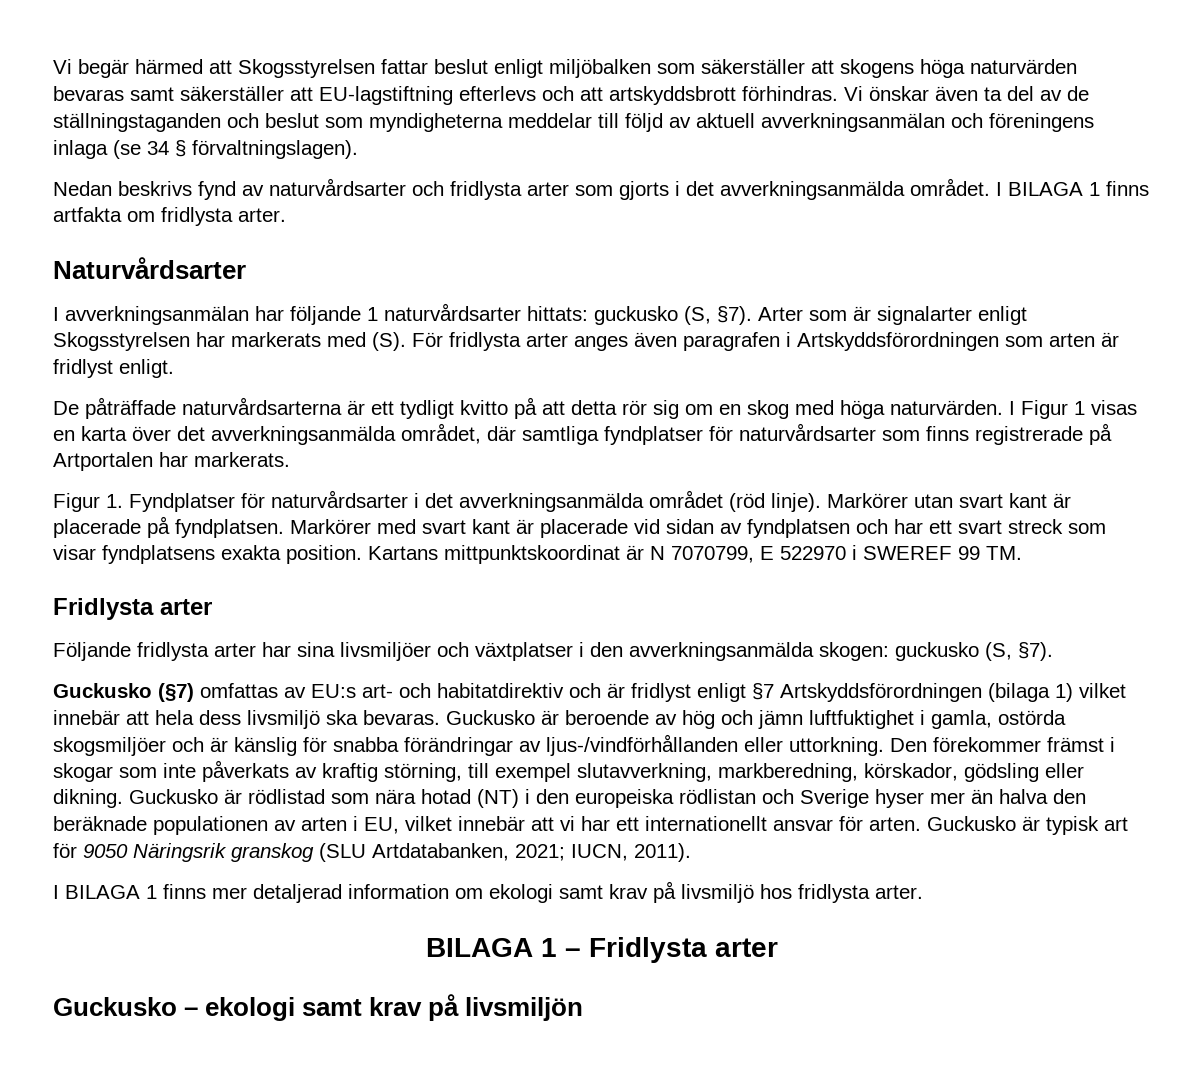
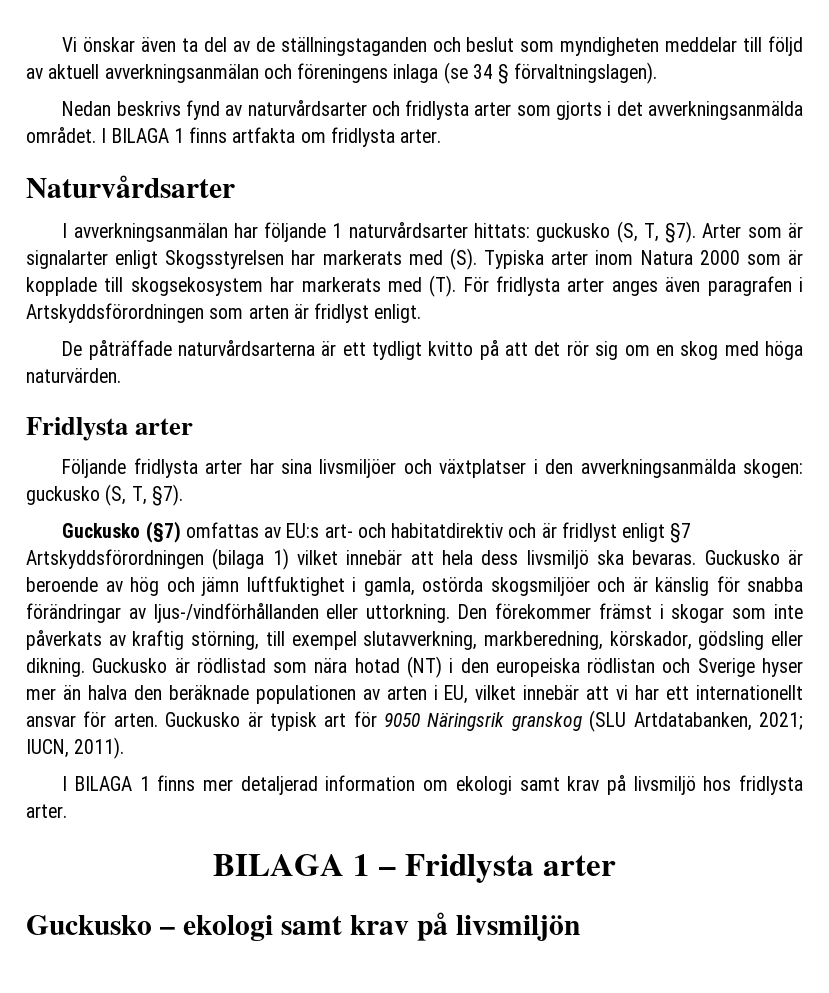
[53,59,1077,78] [53,86,863,105] Vi begär härmed att Skogsstyrelsen fattar beslut enligt miljöbalken som säkerställer att skogens höga naturvärden bevaras samt säkerställer att EU-lagstiftning efterlevs och att artskyddsbrott förhindras. Vi -> [62,37,78,52] Vi
[369,113,503,132] myndigheterna -> [560,37,660,56] myndigheten
(711, 315) none -> [643,223,659,242] T,
(406, 341) none -> [484,250,803,269] [26,275,457,297] Typiska arter inom Natura 2000 som är kopplade till skogsekosystem har markerats med (T).
[571,400,617,415] detta -> [534,341,561,356] det
[1009,400,1137,419] [53,423,1112,445] [53,452,290,471] [53,490,1071,512] [53,516,1106,538] [53,545,1022,564] I Figur 1 visas en karta över det avverkningsanmälda området, där samtliga fyndplatser för naturvårdsarter som finns registrerade på Artportalen har markerats. // Figur 1. Fyndplatser för naturvårdsarter i det avverkningsanmälda området (röd linje). Markörer utan svart kant är placerade på fyndplatsen. Markörer med svart kant är placerade vid sidan av fyndplatsen och har ett svart streck som visar fyndplatsens exakta position. Kartans mittpunktskoordinat är N 7070799, E 522970 i SWEREF 99 TM. -> (121, 375) none
(1012, 651) none -> [131,486,147,505] T,

